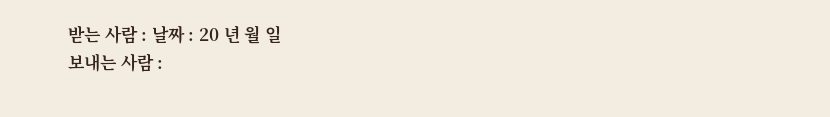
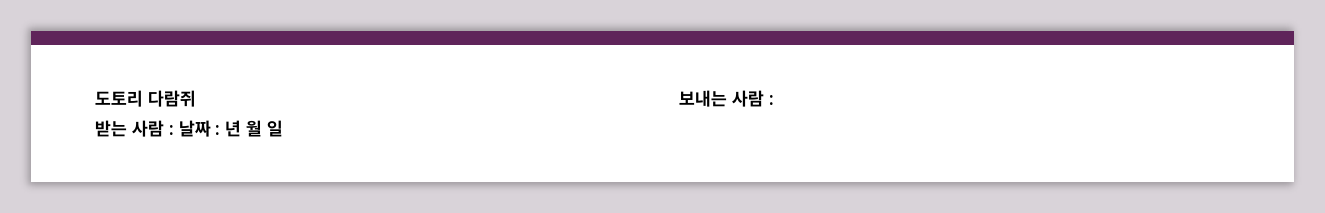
(68, 34) none -> [95,90,196,107] 도토리 다람쥐 //
[198,28,219,41] 20 -> (221, 130) none

